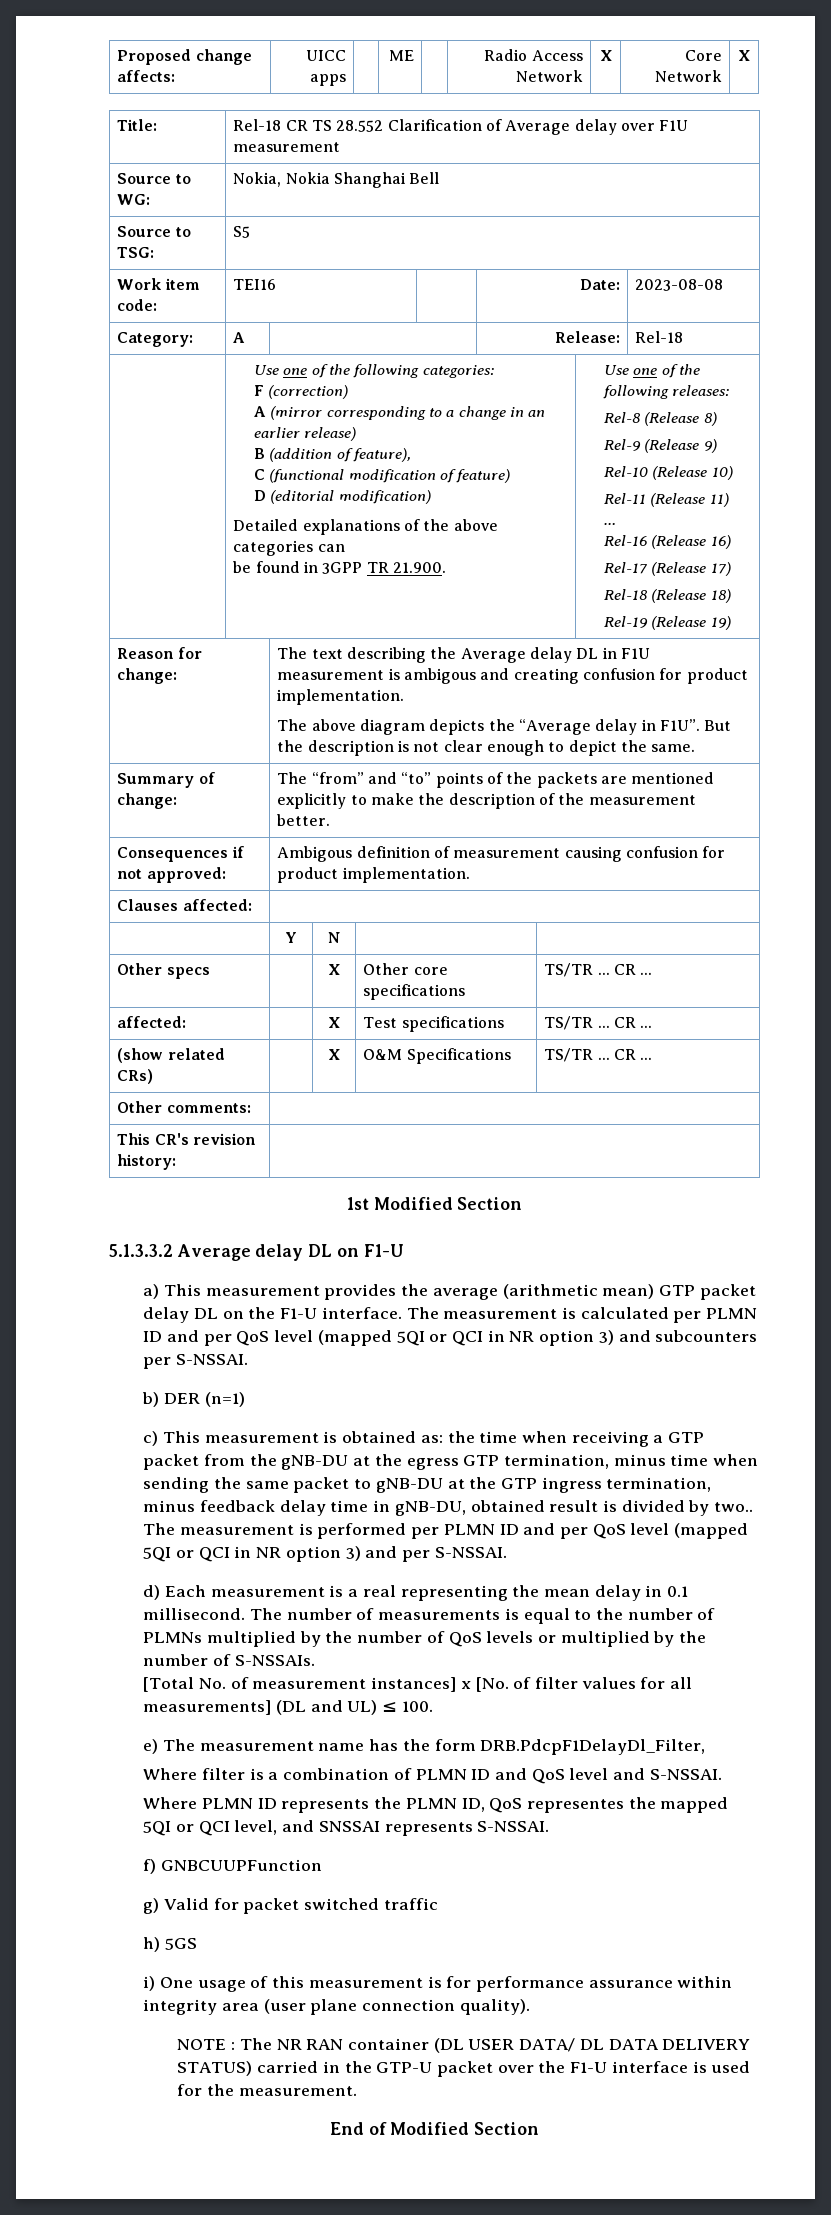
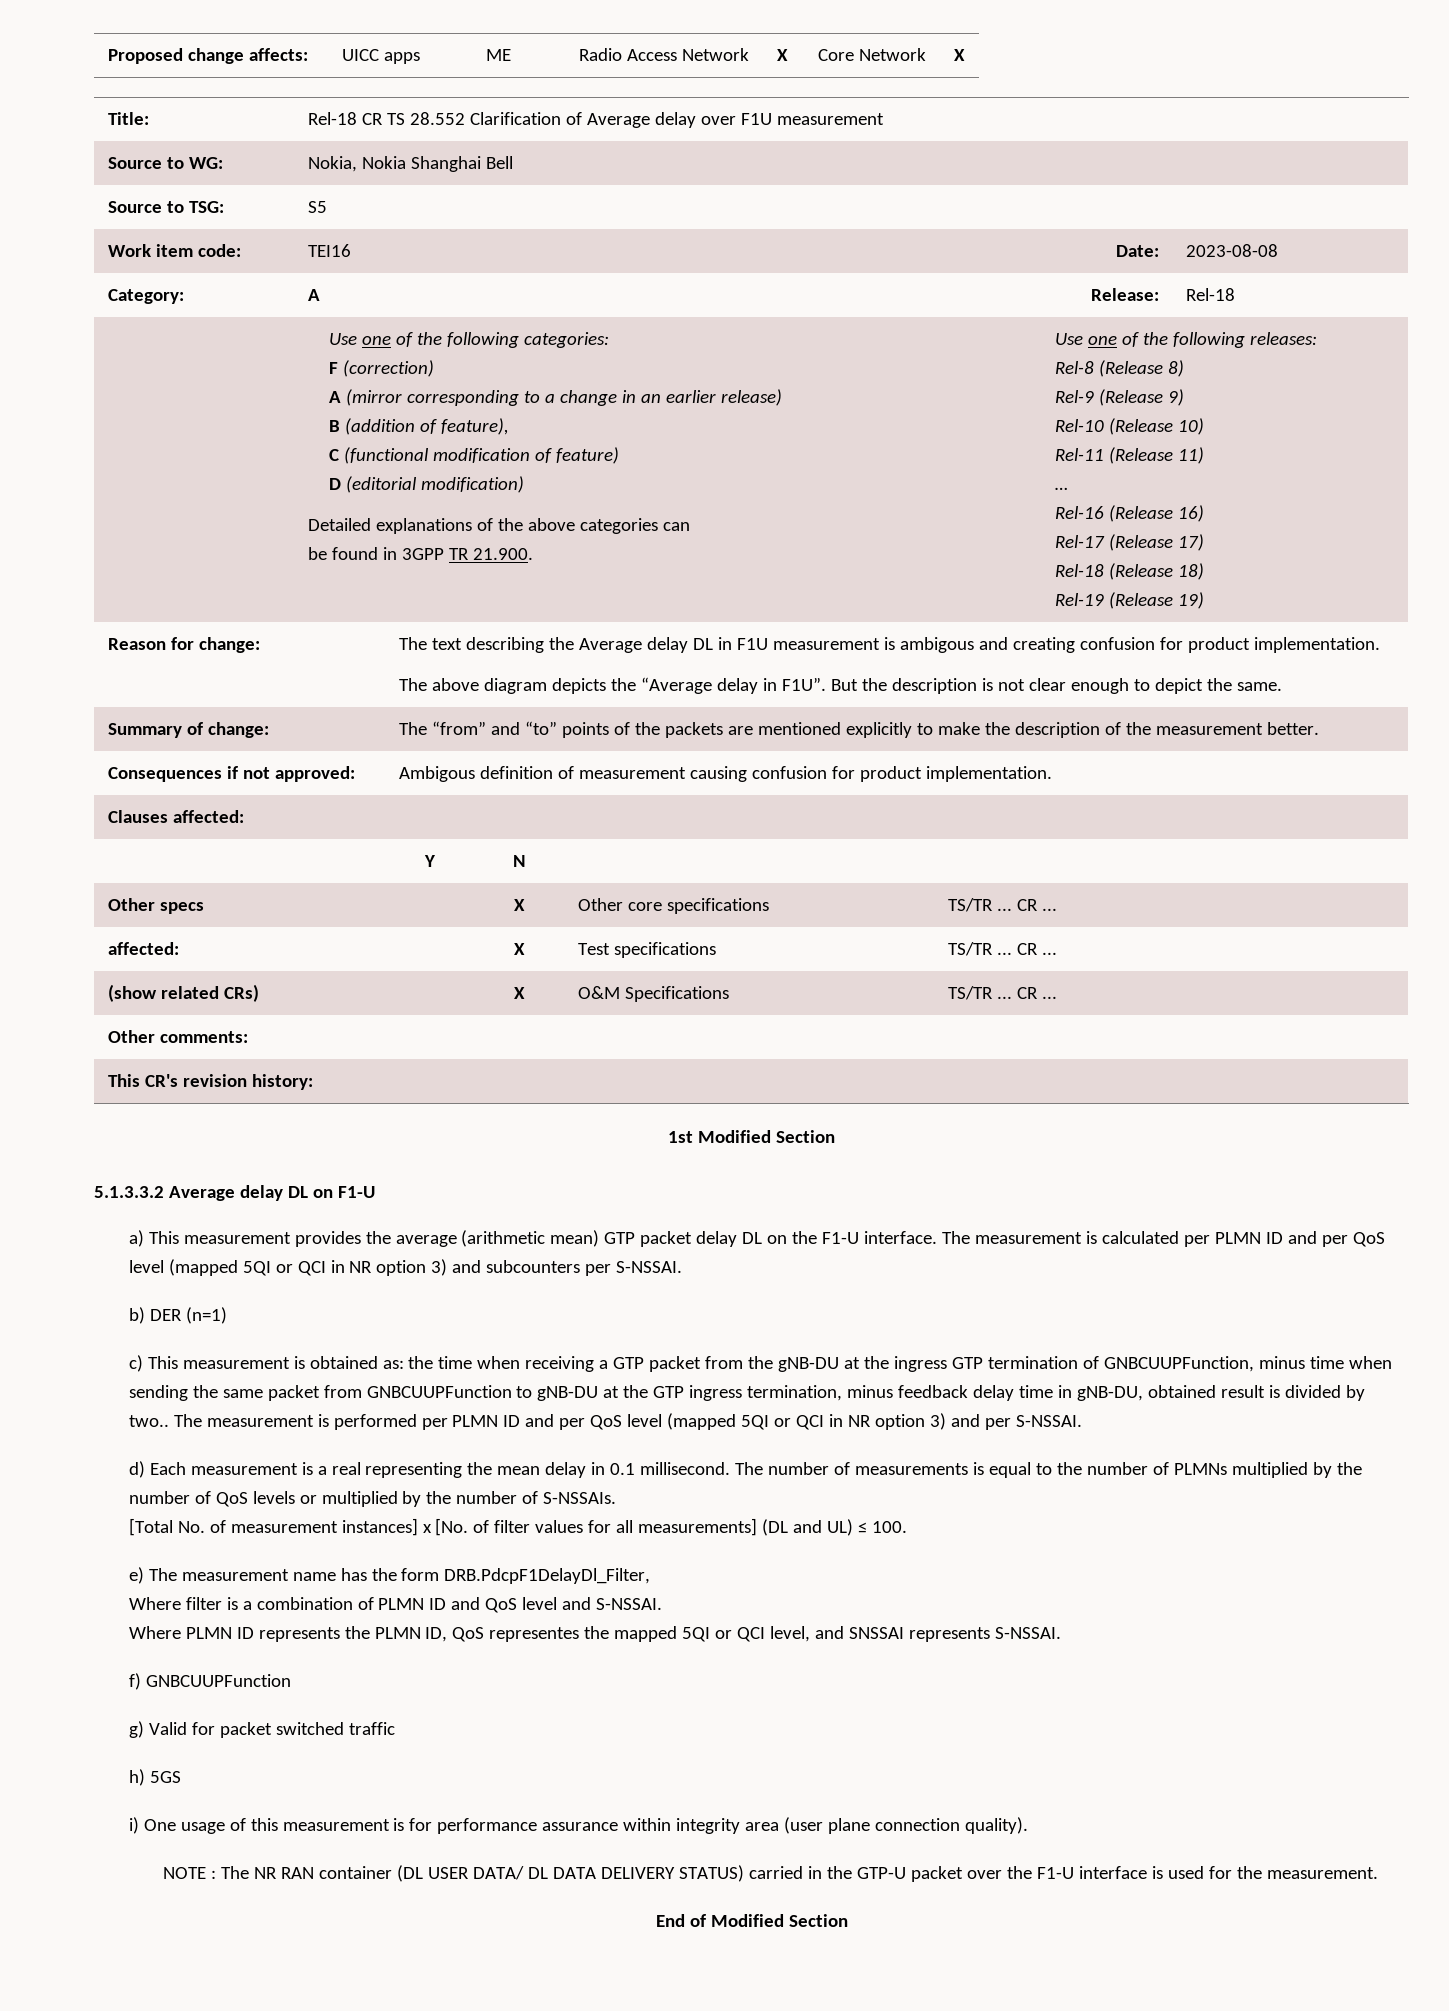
[406,1454,609,1470] egress GTP termination, -> [894,1356,1255,1372] ingress GTP termination of GNBCUUPFunction,
(350, 1485) none -> [323,1385,512,1398] from GNBCUUPFunction

